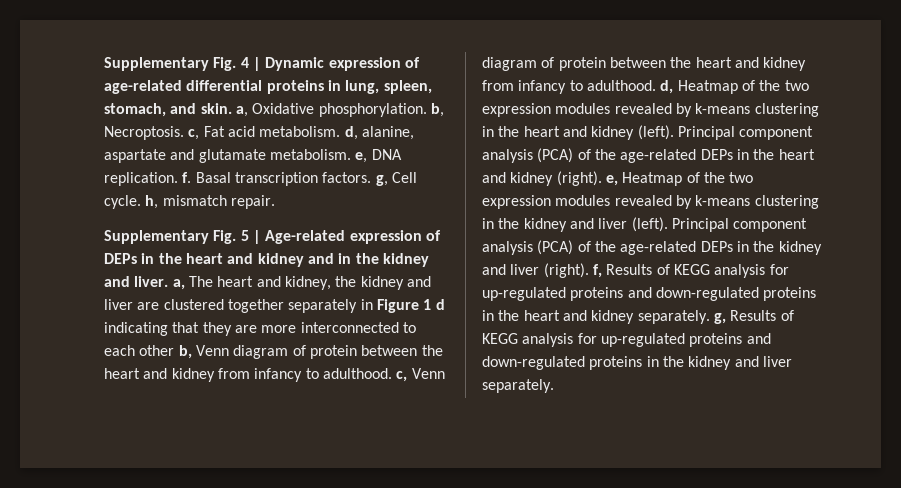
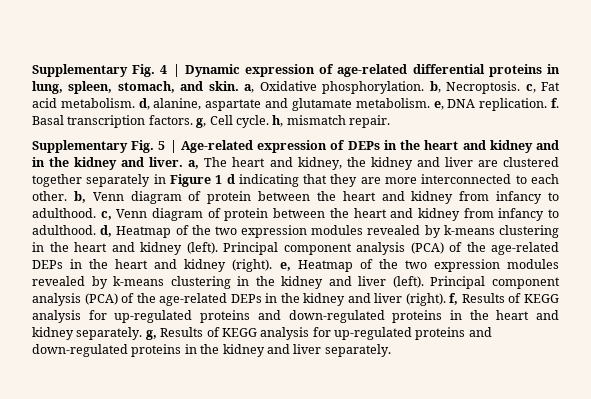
[139,345,175,356] other -> [32,191,67,201] other.

